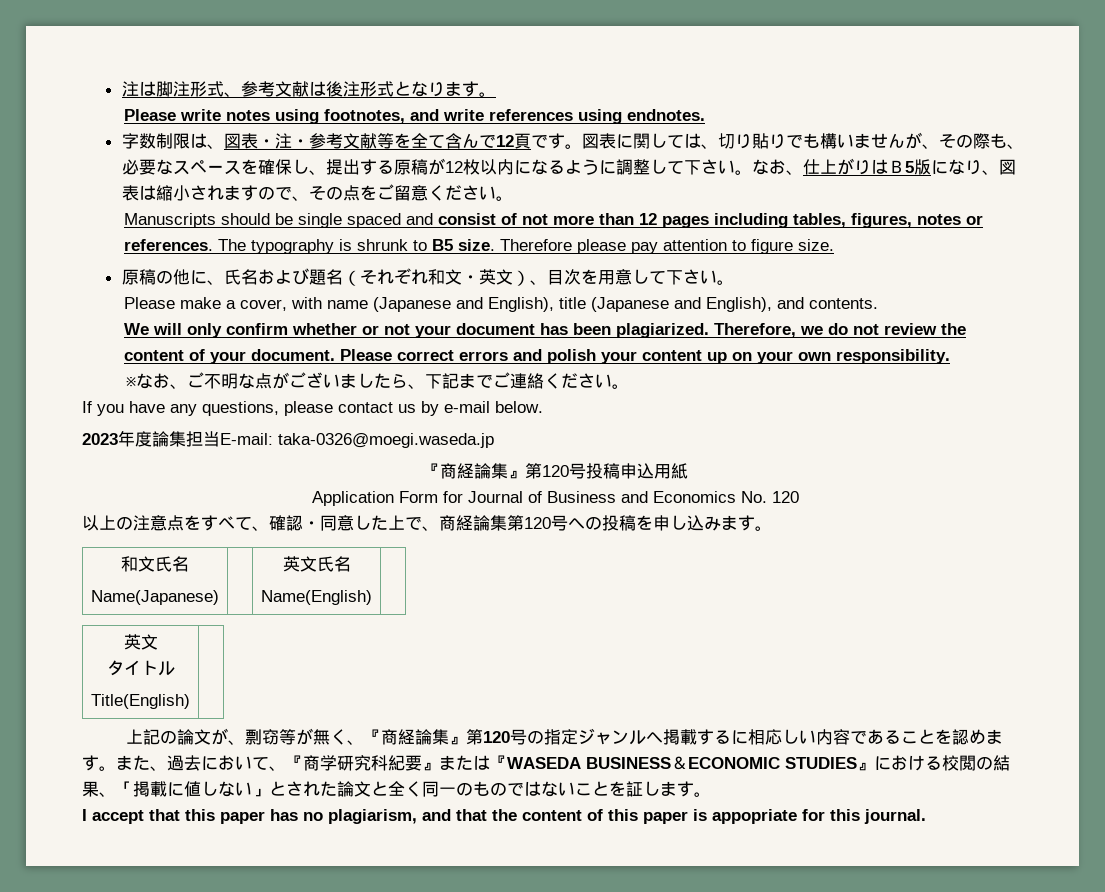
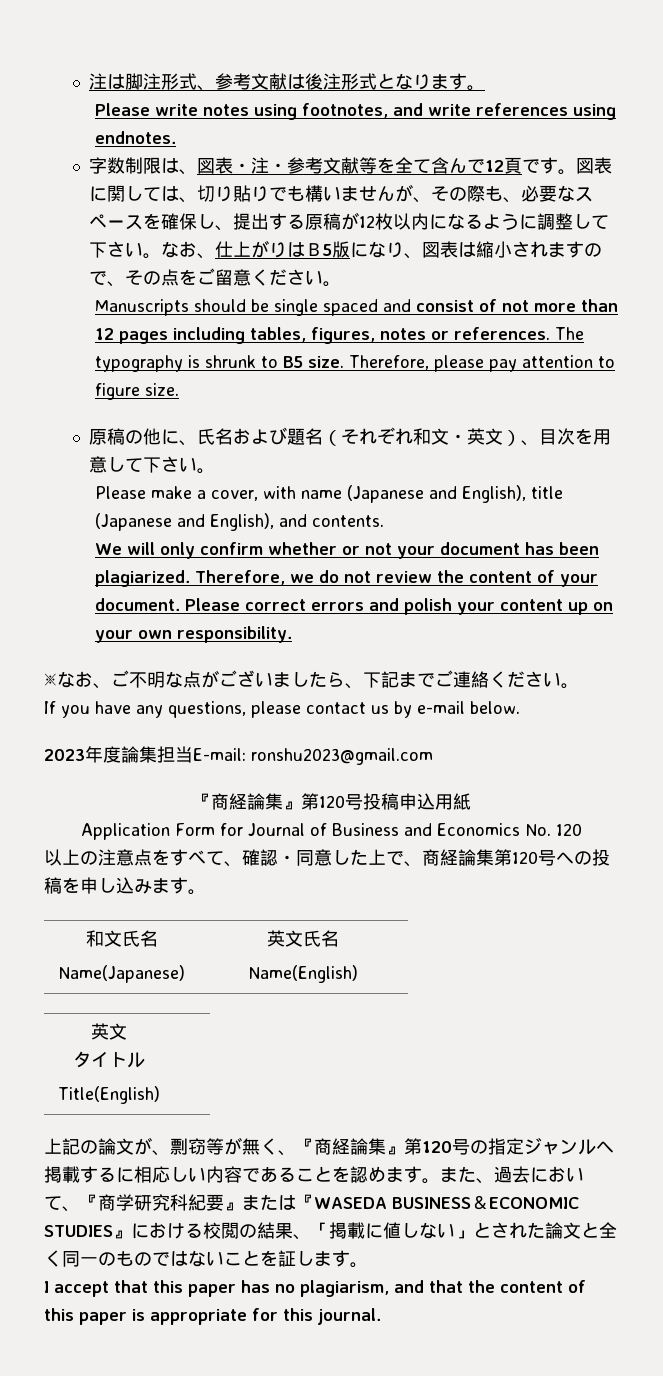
[500,239,573,251] Therefore -> [349,355,430,370] Therefore,
[278,433,494,448] taka-0326@moegi.waseda.jp -> [251,748,433,765] ronshu2023@gmail.com
[712,809,797,824] appopriate -> [150,1309,247,1325] appropriate

